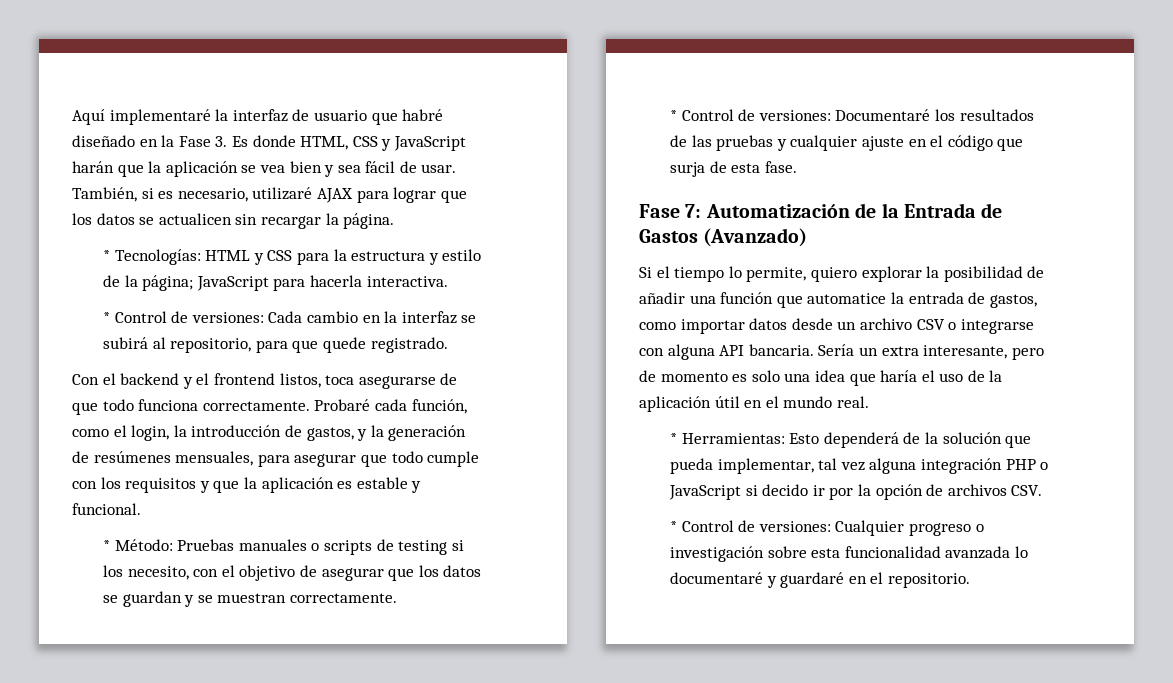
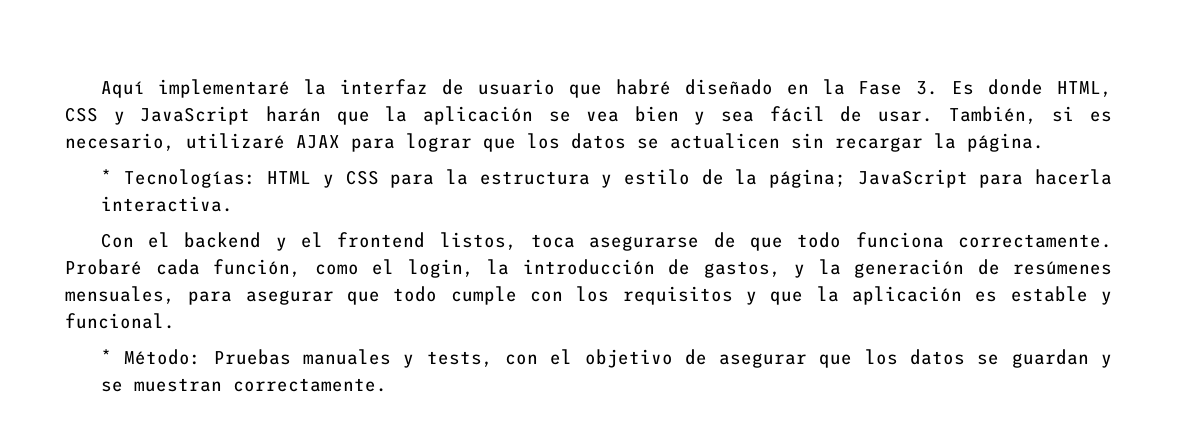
[102,311,477,324] [102,337,448,353] // * Control de versiones: Cada cambio en la interfaz se subirá al repositorio, para que quede registrado. -> (234, 204) none
[311,539,464,555] [102,565,189,580] o scripts de testing si los necesito, -> [403,351,493,368] y tests,
[669,109,1034,121] [669,135,1024,151] [669,161,797,177] [639,203,1003,218] [639,228,808,247] [639,266,1045,282] [639,292,1037,308] [639,318,1034,334] [639,344,1044,360] [639,370,1003,386] [639,396,869,412] [669,432,1032,448] [669,458,1049,474] [668,484,1043,500] [669,520,984,536] [669,546,1028,562] [669,572,970,588] // * Control de versiones: Documentaré los resultados de las pruebas y cualquier ajuste en el código que surja de esta fase. // Fase 7: Automatización de la Entrada de Gastos (Avanzado) // Si el tiempo lo permite, quiero explorar la posibilidad de añadir una función que automatice la entrada de gastos, como importar datos desde un archivo CSV o integrarse con alguna API bancaria. Sería un extra interesante, pero de momento es solo una idea que haría el uso de la aplicación útil en el mundo real. // * Herramientas: Esto dependerá de la solución que pueda implementar, tal vez alguna integración PHP o JavaScript si decido ir por la opción de archivos CSV. // * Control de versiones: Cualquier progreso o investigación sobre esta funcionalidad avanzada lo documentaré y guardaré en el repositorio. -> (388, 385) none

